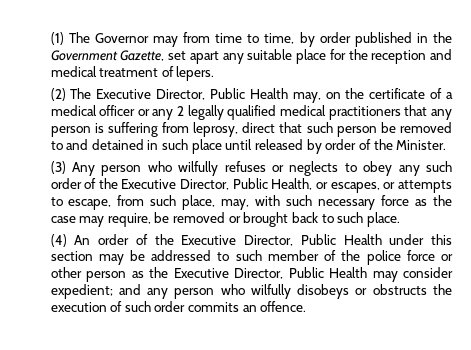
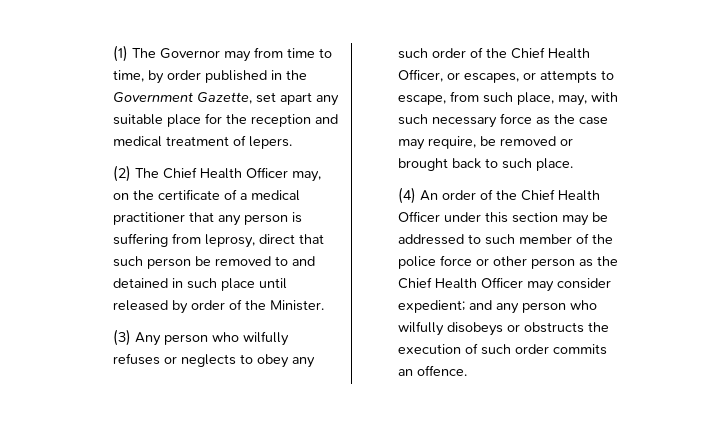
[96,88,288,100] Executive Director, Public Health -> [163,167,289,179] Chief Health Officer
[99,105,401,120] officer or any 2 legally qualified medical practitioners -> [113,212,186,225] practitioner
[121,178,313,190] Executive Director, Public Health, -> [511,47,591,59] [398,69,444,82] Chief Health Officer,
[181,234,382,246] Executive Director, Public Health -> [521,189,601,201] [398,211,441,222] Chief Health Officer
[173,267,368,279] Executive Director, Public Health -> [398,277,524,289] Chief Health Officer

